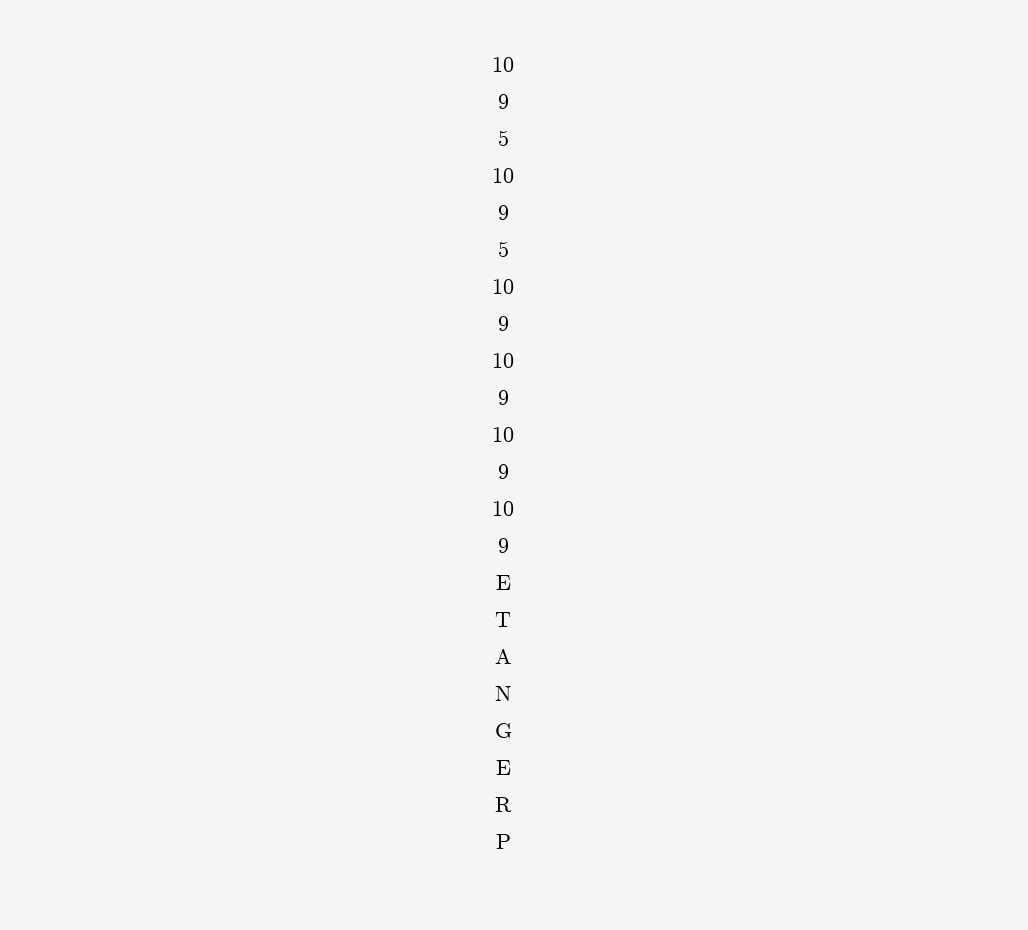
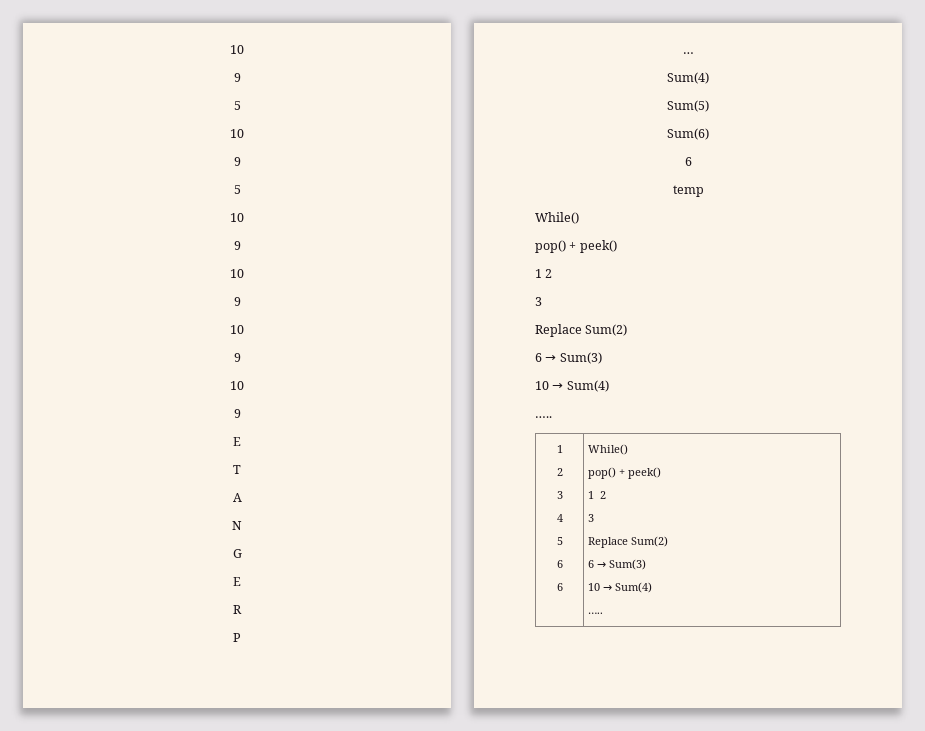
(511, 841) none -> [682,52,694,54] [667,72,709,84] [667,100,709,112] [667,128,709,140] [684,157,692,166] [672,185,704,197] [535,212,579,224] [535,240,617,253] [535,269,553,278] [535,297,542,306] [535,324,628,337] [535,352,602,364] [535,380,609,392] [535,416,552,418] [556,445,563,453] [556,468,563,476] [556,491,563,499] [556,514,563,522] [556,537,563,545] [556,560,563,568] [556,583,563,591] [588,444,629,455] [588,467,662,479] [588,491,606,499] [588,514,595,522] [588,536,669,548] [588,559,647,570] [588,582,653,593] [588,612,604,614] // … // Sum(4) // Sum(5) // Sum(6) // 6 // temp // While() // pop() + peek() // 1 2 // 3 // Replace Sum(2) // 6 → Sum(3) // 10 → Sum(4) // ….. // 1 // 2 // 3 // 4 // 5 // 6 // 6 | While() // pop() + peek() // 1 2 // 3 // Replace Sum(2) // 6 → Sum(3) // 10 → Sum(4) // …..

